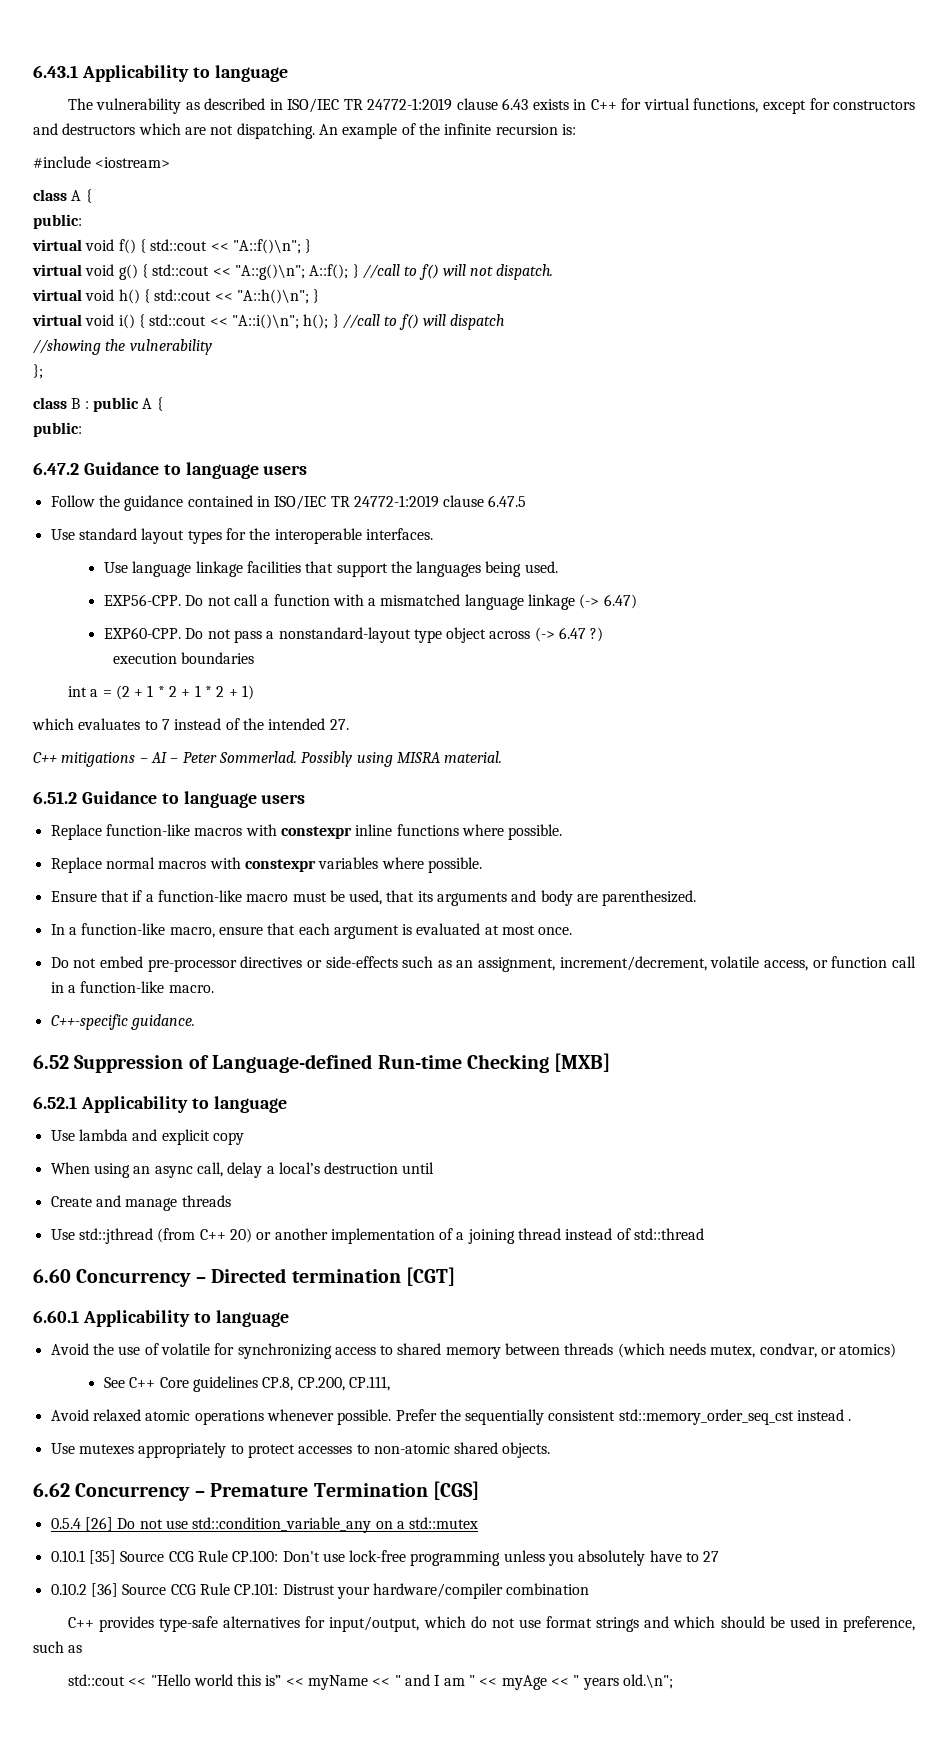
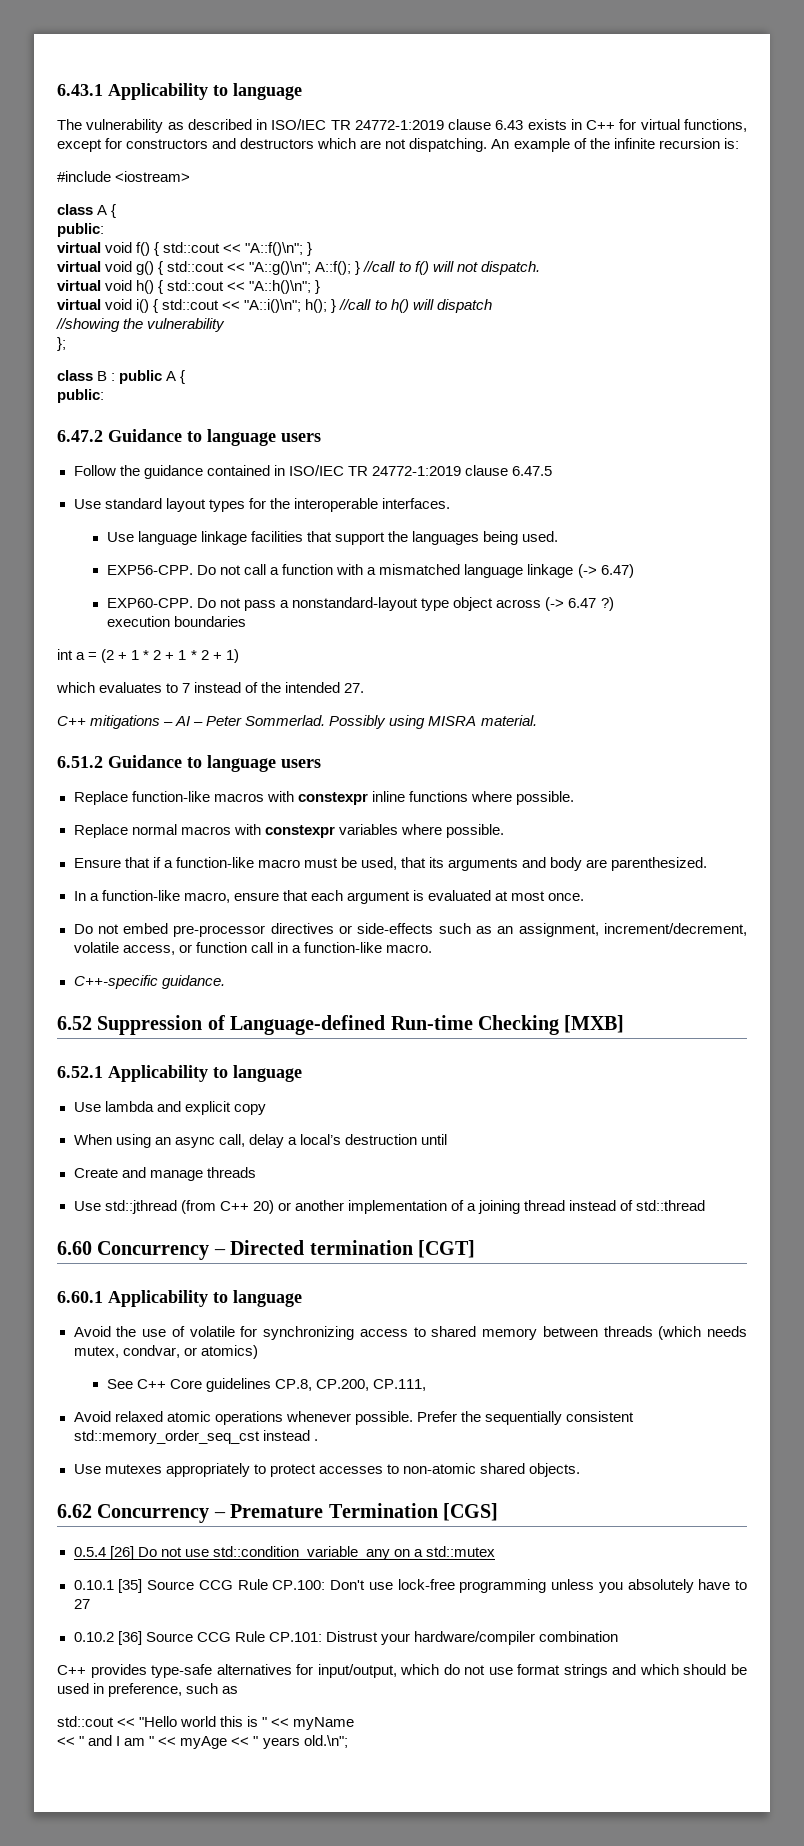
[398,314,419,330] f() -> [390,299,409,313] h()
[265,1675,282,1686] is” -> [247,1716,268,1727] is "
(369, 1682) none -> (355, 1723) //

